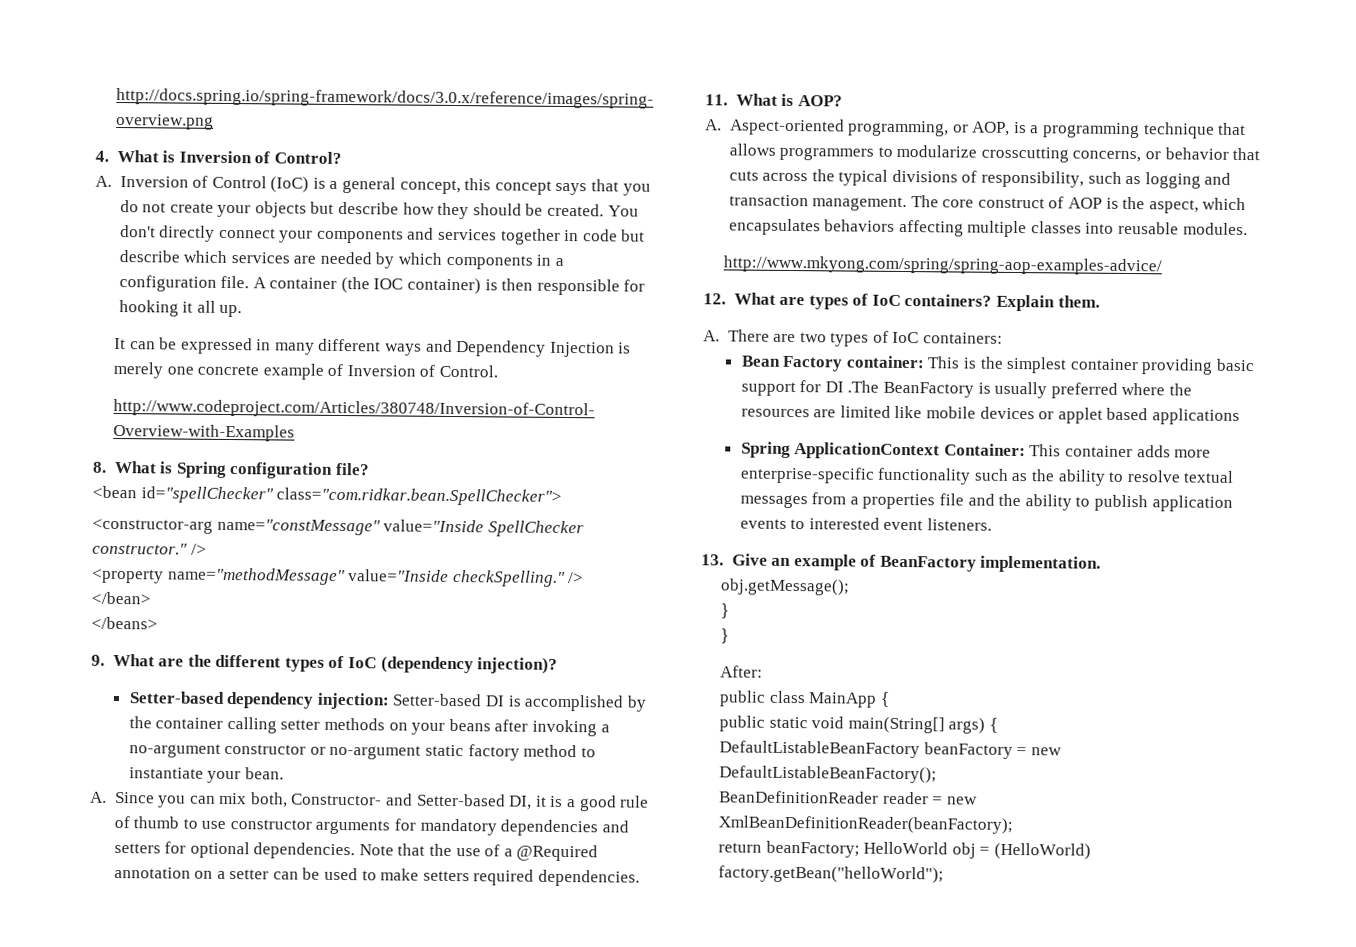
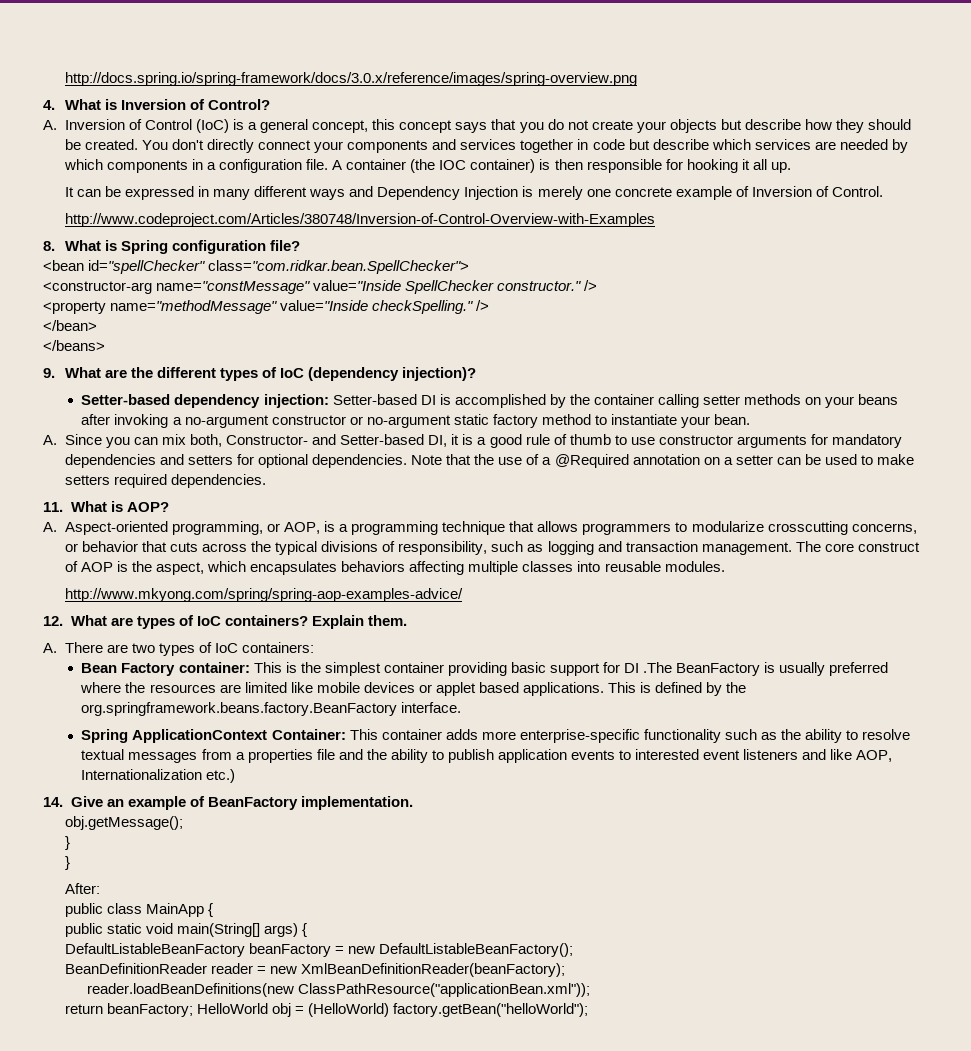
[1151,408,1240,425] applications -> [522,682,747,696] [81,702,462,716] applications. This is defined by the org.springframework.beans.factory.BeanFactory interface.
[926,518,992,531] [701,554,724,566] listeners. // 13. -> [743,749,893,762] [81,769,236,783] [43,797,63,807] listeners and like AOP, Internationalization etc.) // 14.
(1013, 824) none -> [86,983,590,997] // reader.loadBeanDefinitions(new ClassPathResource("applicationBean.xml"));

